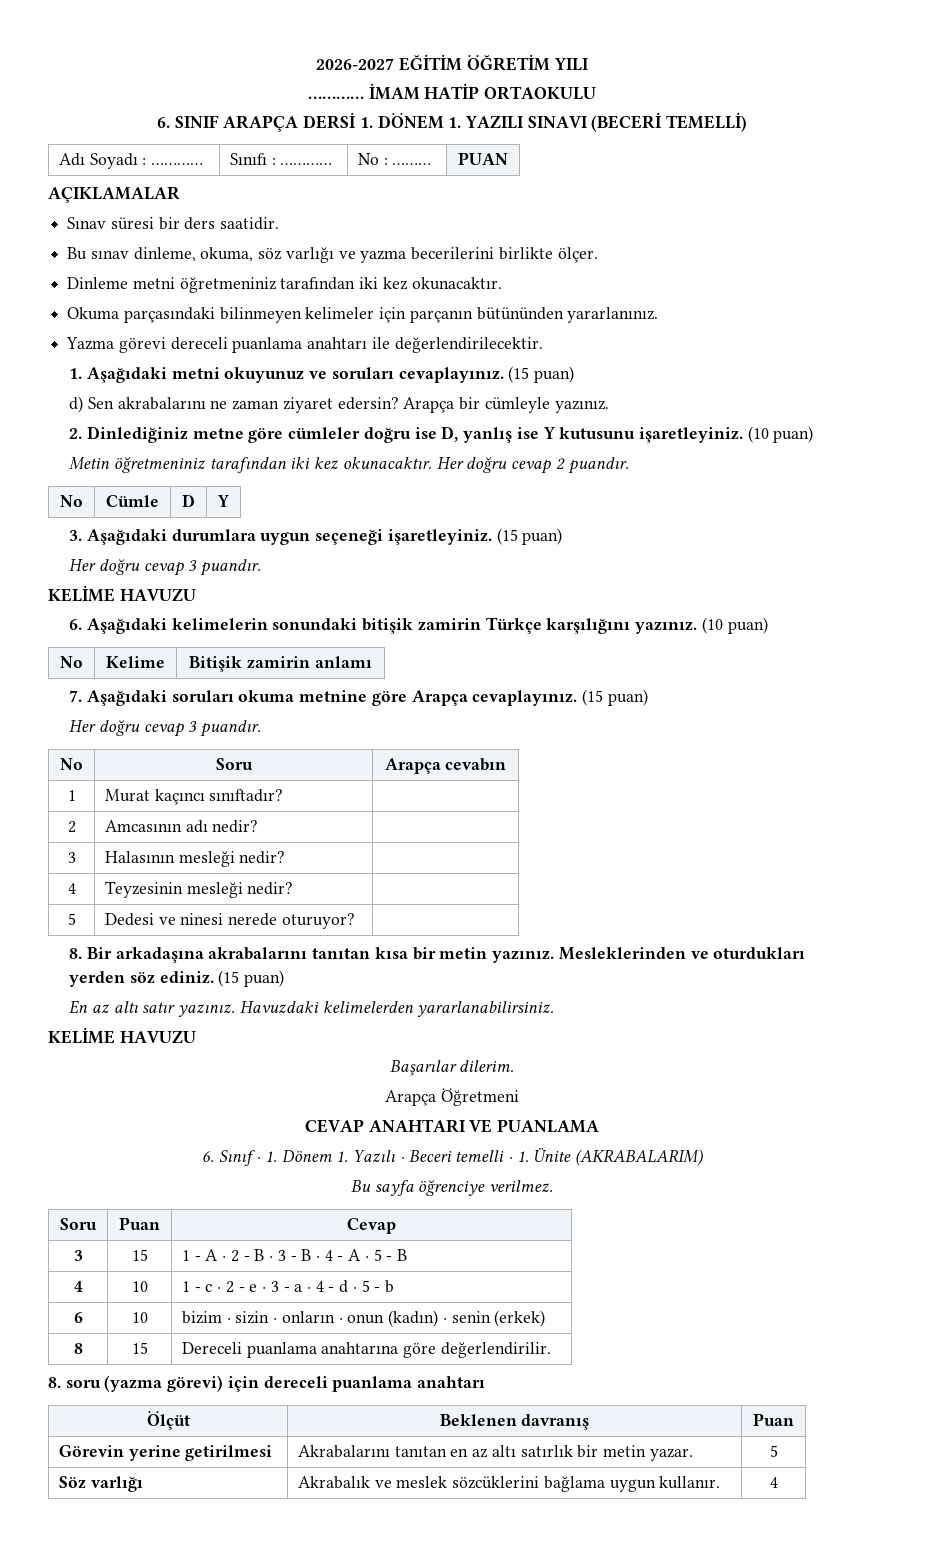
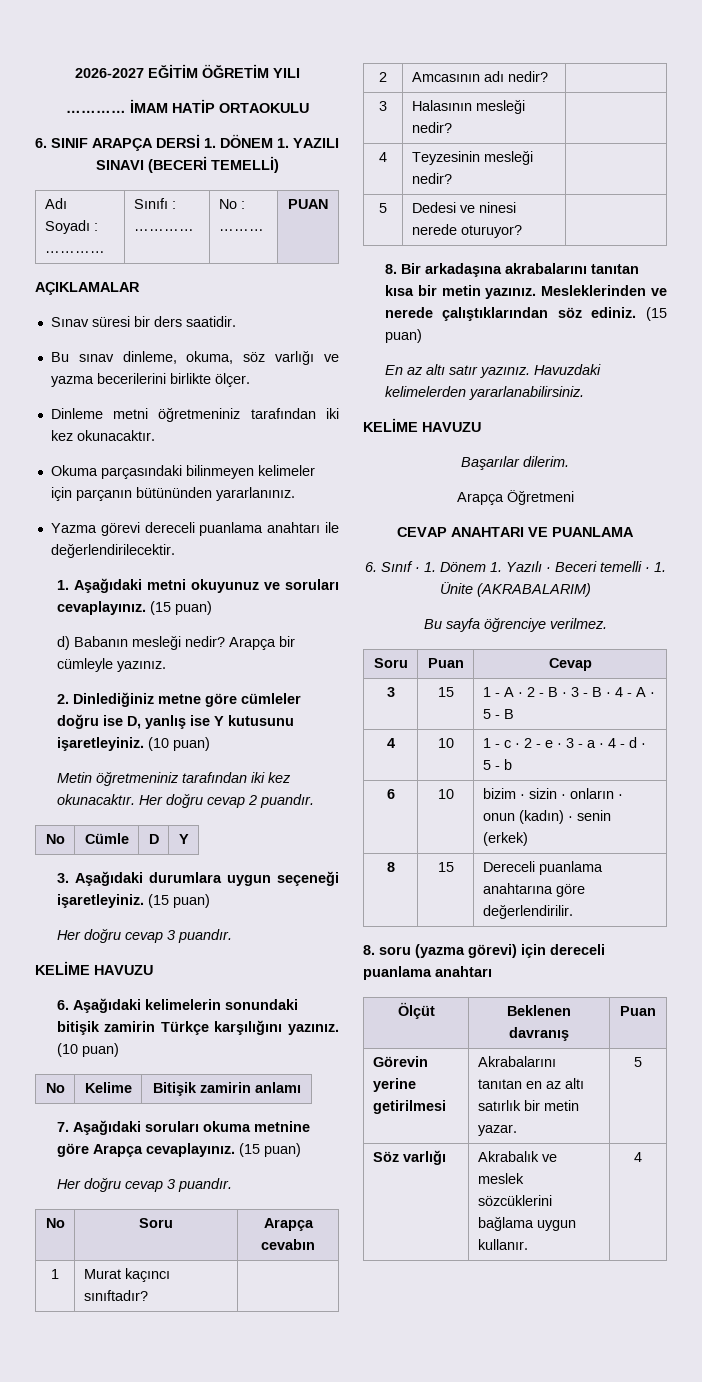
[87,397,399,413] Sen akrabalarını ne zaman ziyaret edersin? -> [73,635,225,650] Babanın mesleği nedir?
[713,947,806,959] [69,971,126,987] oturdukları yerden -> [384,307,549,321] nerede çalıştıklarından

